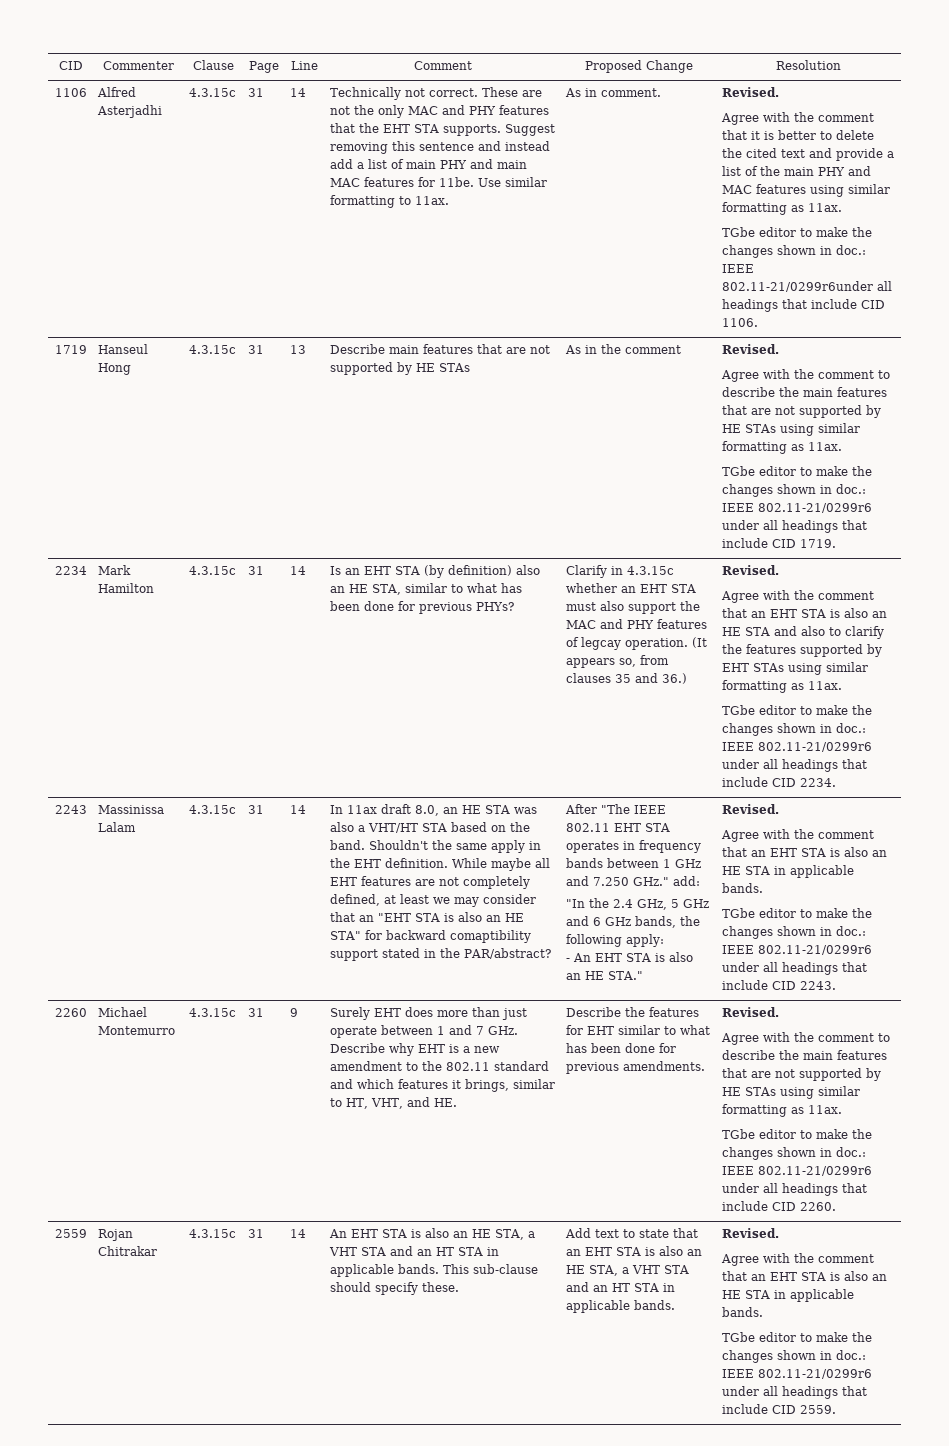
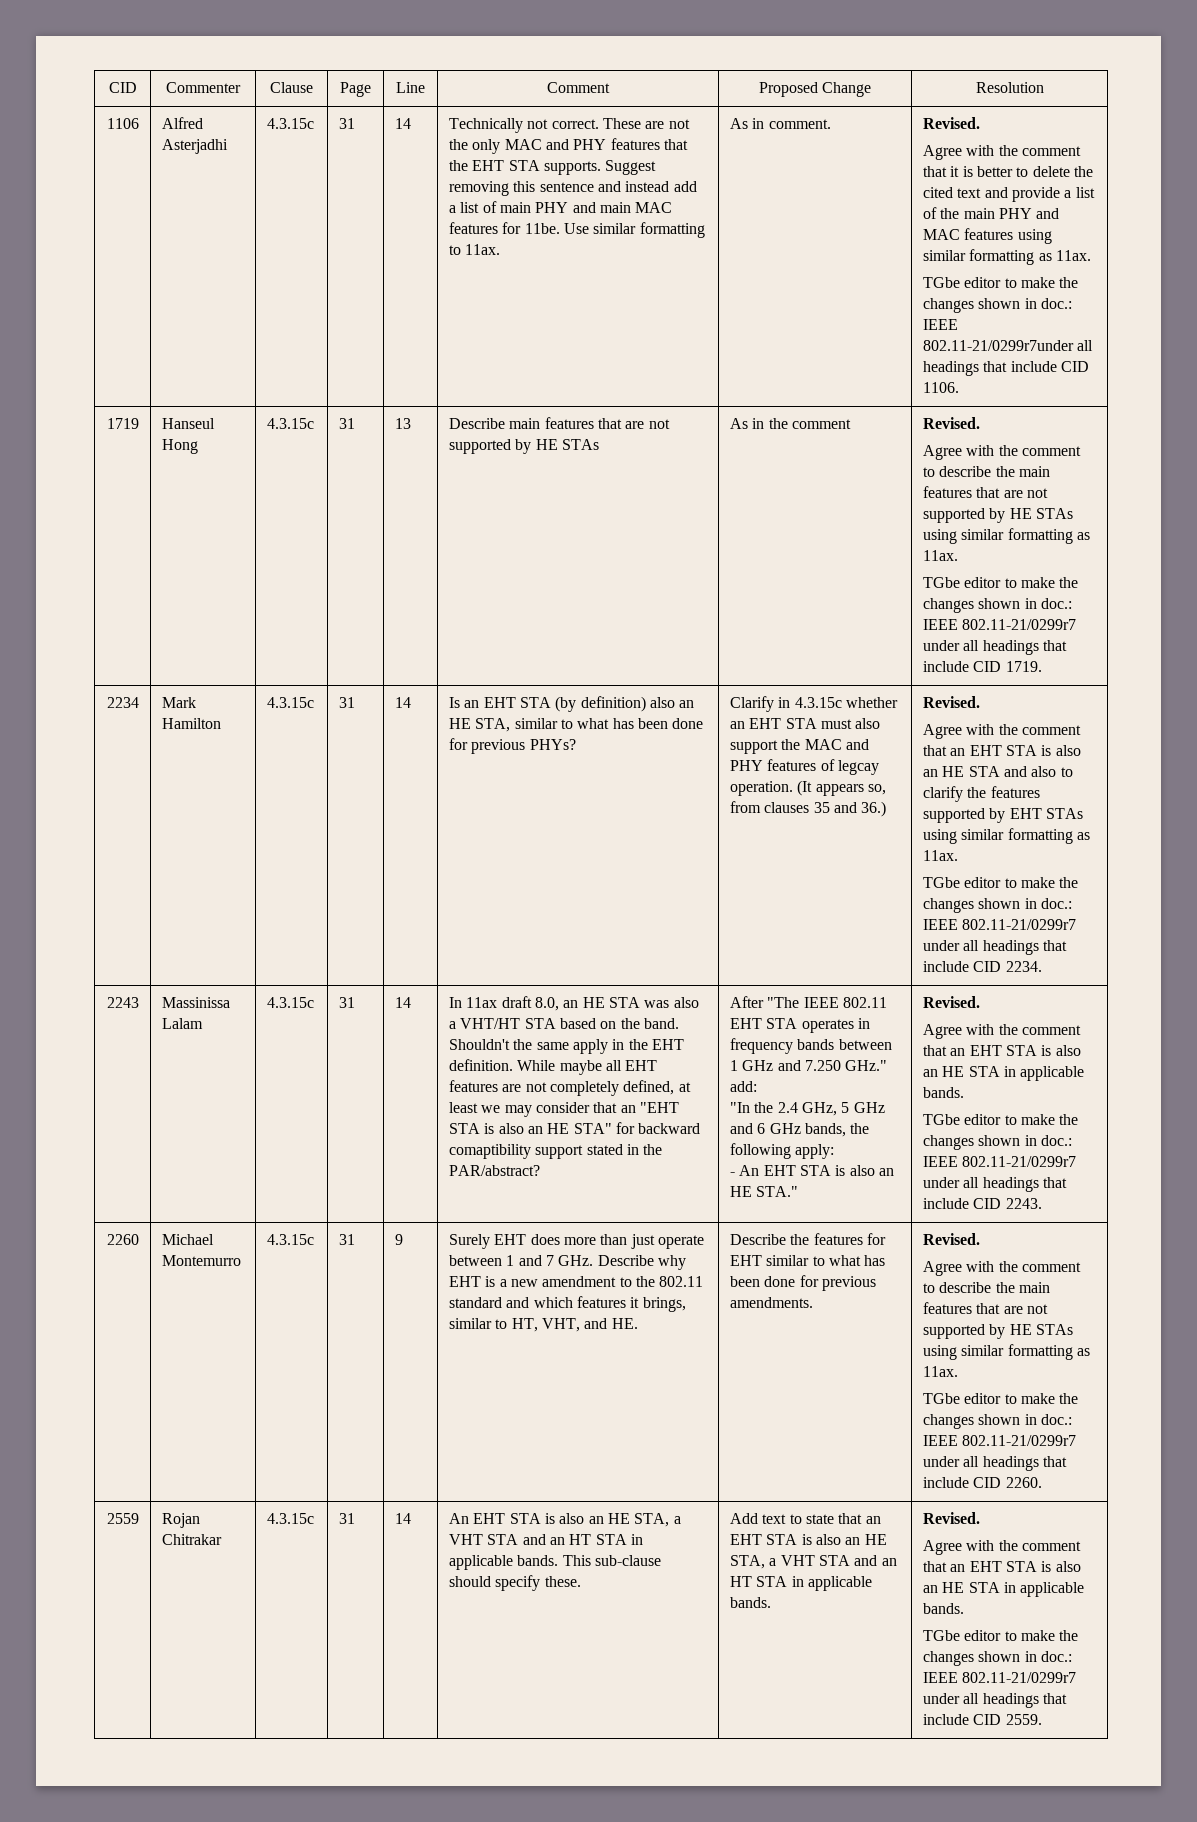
[721,281,873,292] 802.11-21/0299r6under -> [922,340,1074,351] 802.11-21/0299r7under
[757,503,872,513] 802.11-21/0299r6 -> [962,619,1077,630] 802.11-21/0299r7
[757,742,872,752] 802.11-21/0299r6 -> [962,919,1077,930] 802.11-21/0299r7
[757,945,872,955] 802.11-21/0299r6 -> [962,1156,1077,1167] 802.11-21/0299r7
[757,1166,872,1176] 802.11-21/0299r6 -> [962,1435,1077,1446] 802.11-21/0299r7
[757,1369,872,1379] 802.11-21/0299r6 -> [962,1672,1077,1683] 802.11-21/0299r7

